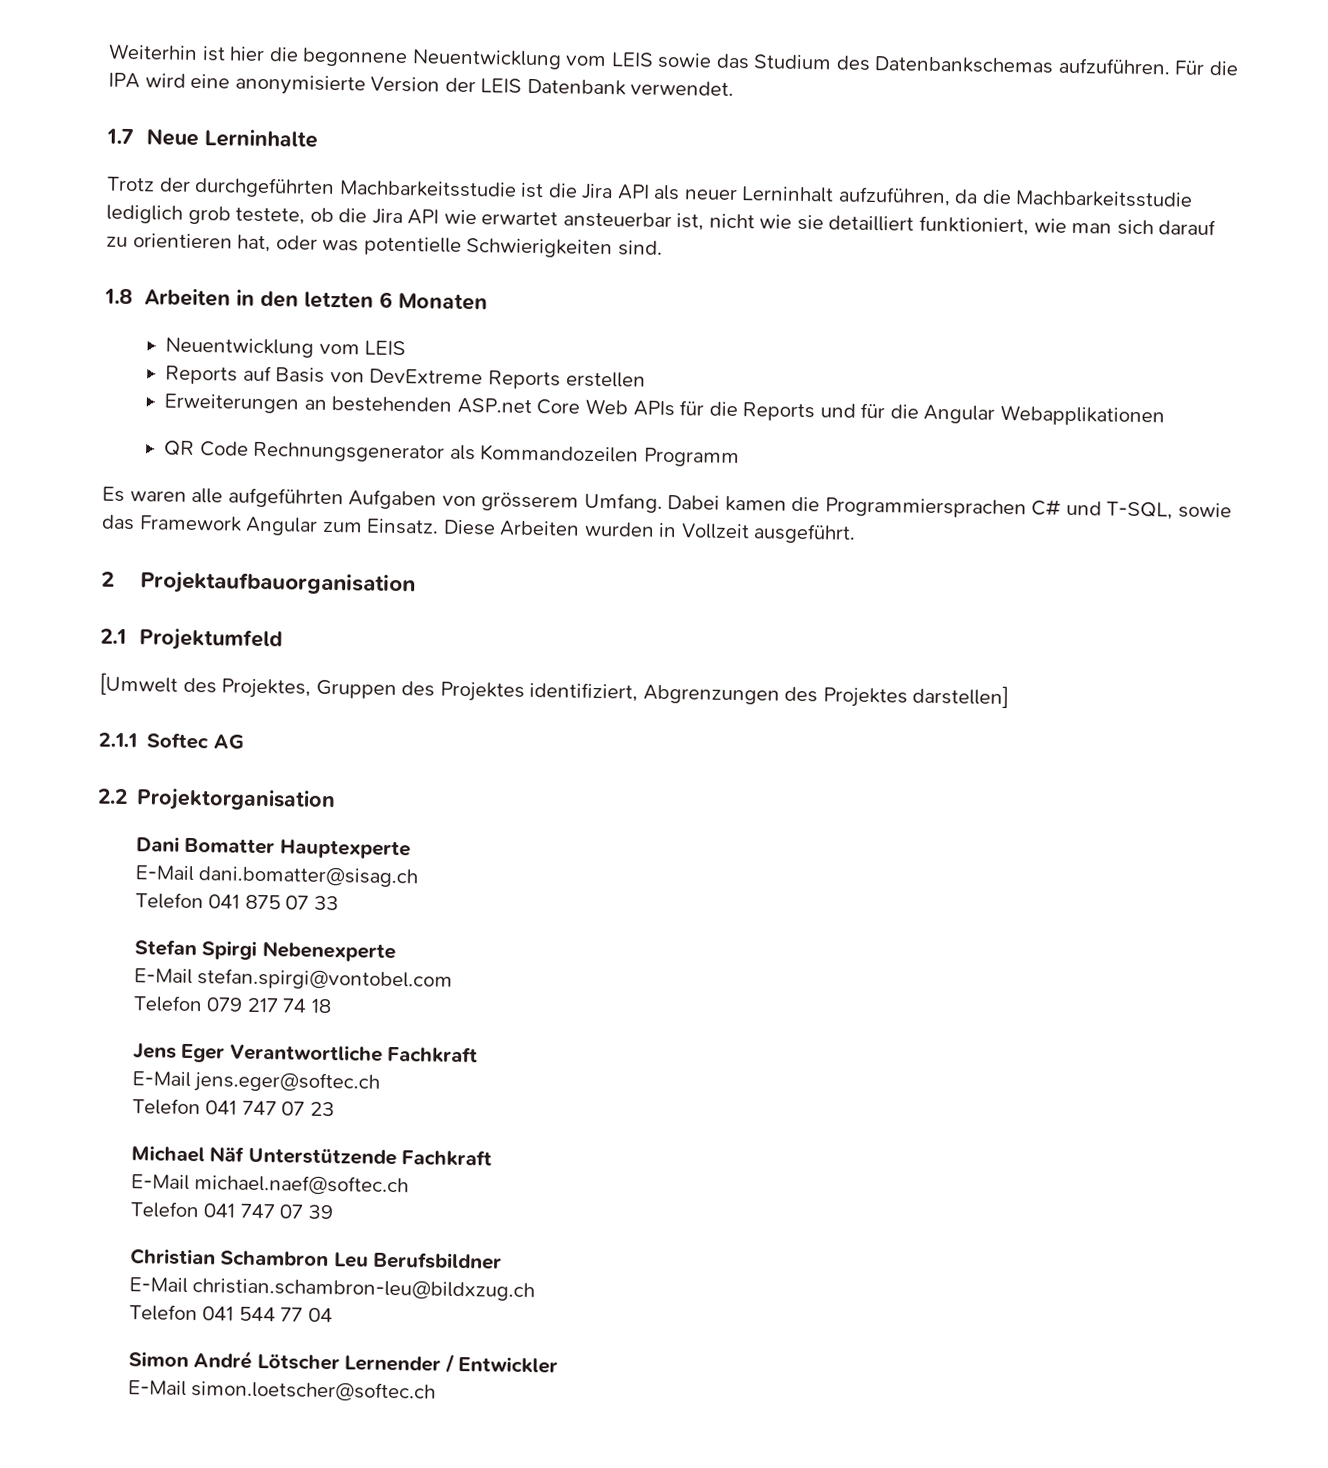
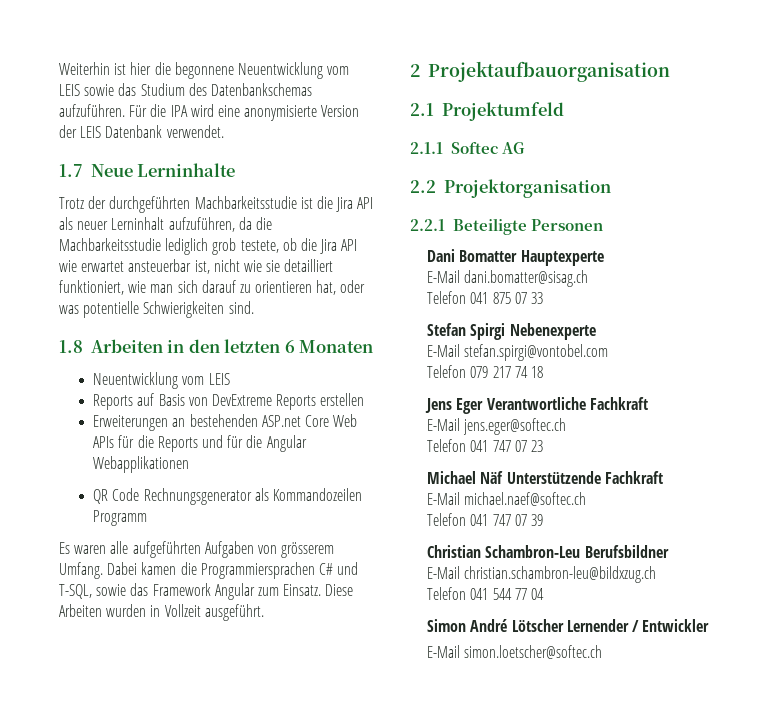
[99,672,1010,709] // [Umwelt des Projektes, Gruppen des Projektes identifiziert, Abgrenzungen des Projektes darstellen] -> (564, 111) none
(337, 800) none -> [410,218,603,235] // 2.2.1 Beteiligte Personen
[220,1250,369,1268] Schambron Leu -> [485,545,581,558] Schambron-Leu

